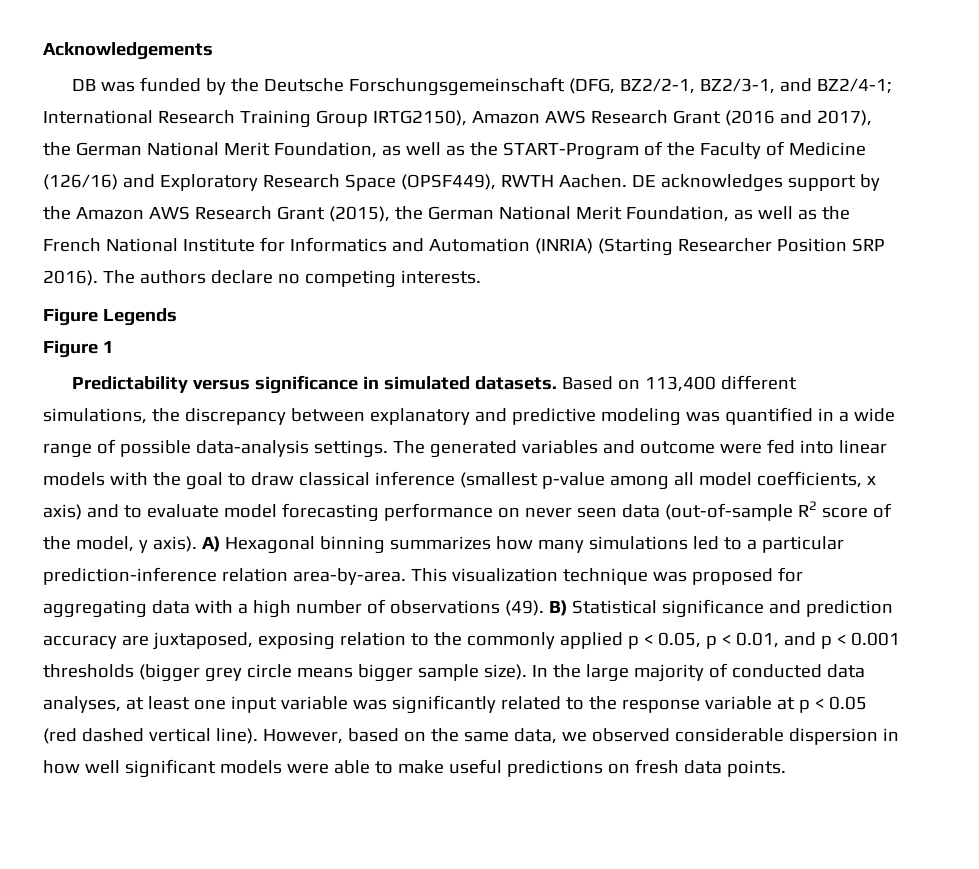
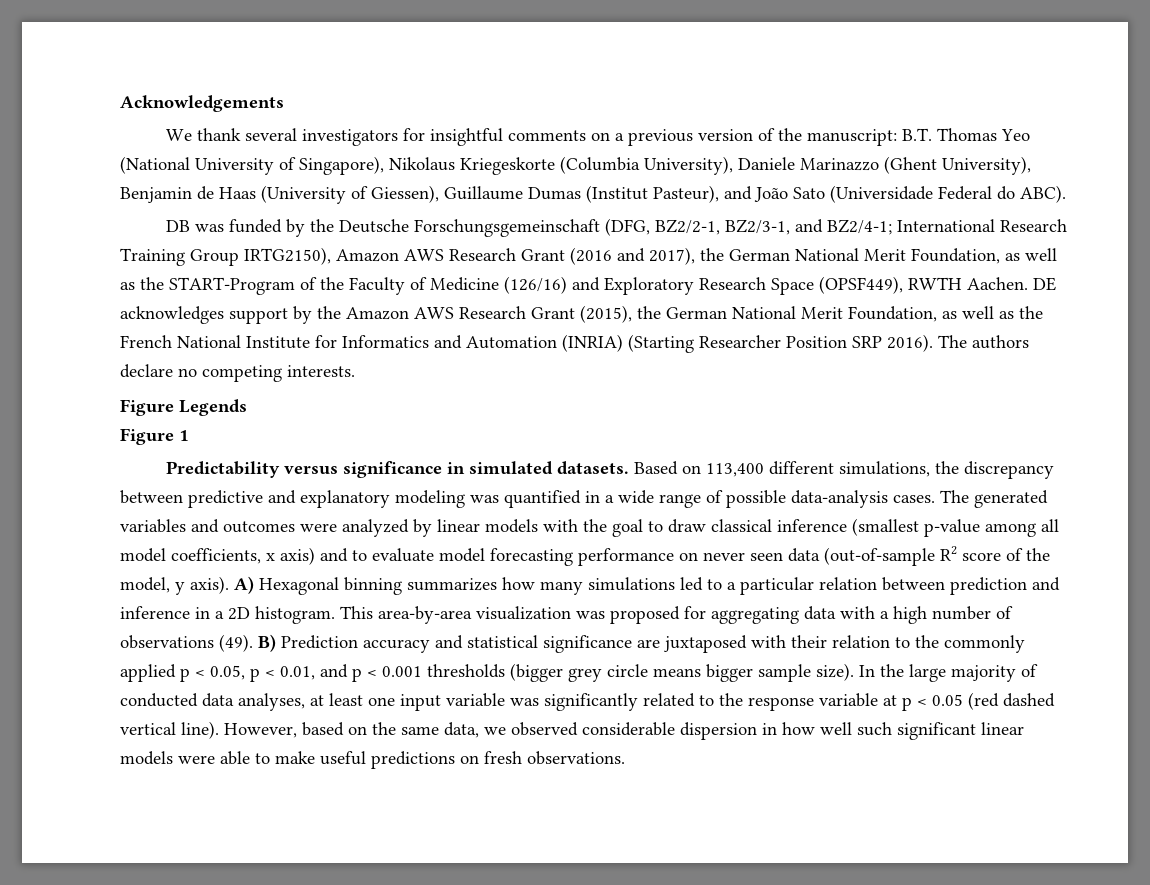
(213, 51) none -> [165,128,1030,146] [120,156,1031,175] [120,185,1066,204] // We thank several investigators for insightful comments on a previous version of the manuscript: B.T. Thomas Yeo (National University of Singapore), Nikolaus Kriegeskorte (Columbia University), Daniele Marinazzo (Ghent University), Benjamin de Haas (University of Giessen), Guillaume Dumas (Institut Pasteur), and João Sato (Universidade Federal do ABC).
[369,408,596,425] explanatory and predictive -> [188,490,390,508] predictive and explanatory
[313,440,388,458] settings. -> [893,495,935,503] cases.
[639,439,834,454] outcome were fed into -> [223,519,432,537] outcomes were analyzed by
[43,567,648,585] prediction-inference relation area-by-area. This visualization technique -> [819,577,1060,595] [120,606,571,624] relation between prediction and inference in a 2D histogram. This area-by-area visualization
[571,599,893,618] [43,632,335,650] Statistical significance and prediction accuracy are juxtaposed, exposing -> [281,635,827,653] Prediction accuracy and statistical significance are juxtaposed with their
[124,759,216,778] significant -> [857,722,1024,740] such significant linear
[683,760,786,777] data points. -> [527,751,625,765] observations.

